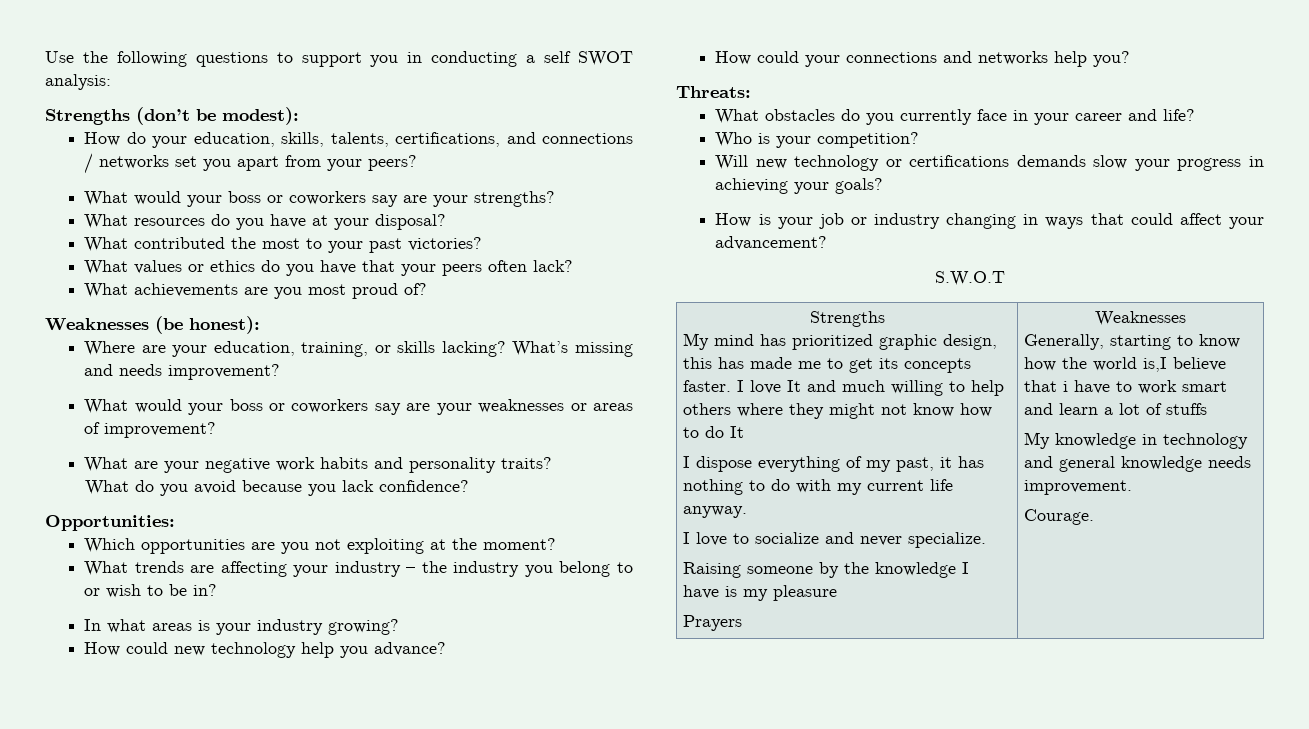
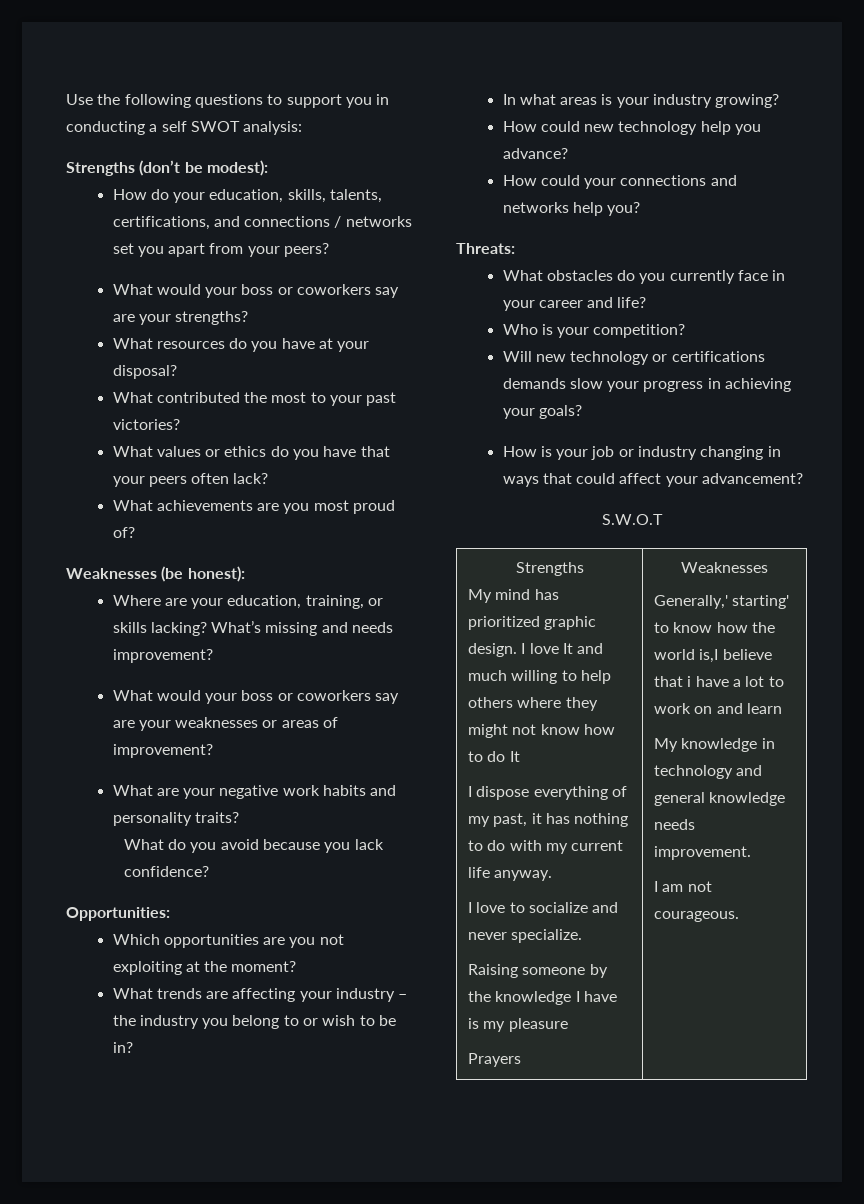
[943,334,998,350] [683,357,972,373] [683,380,732,392] design, this has made me to get its concepts faster. -> [468,643,518,657] design.
[1024,334,1172,350] Generally, starting -> [654,595,790,609] Generally,' starting'
(1111, 387) none -> [733,676,765,687] a lot
[1182,381,1228,392] smart -> [694,706,713,714] on
[1104,403,1208,415] a lot of stuffs -> (783, 708) none
[1024,509,1095,525] Courage. -> [654,881,712,892] [654,911,740,922] I am not courageous.

